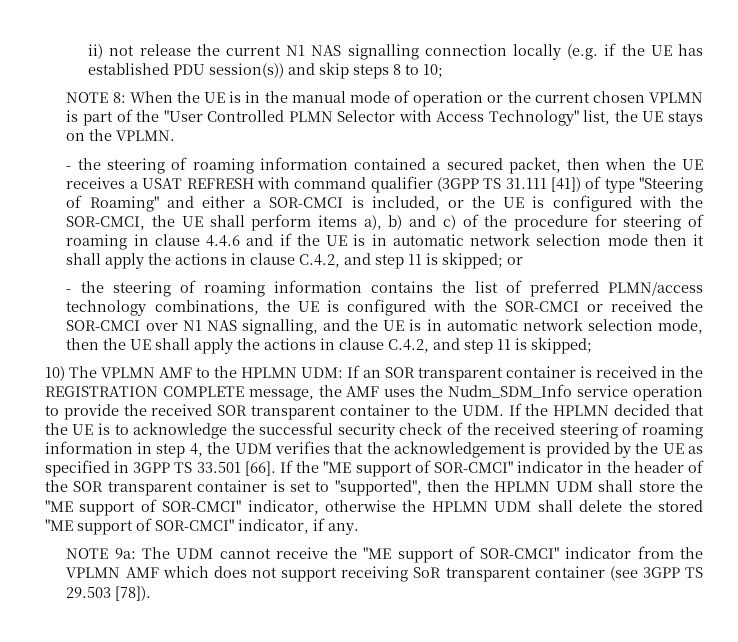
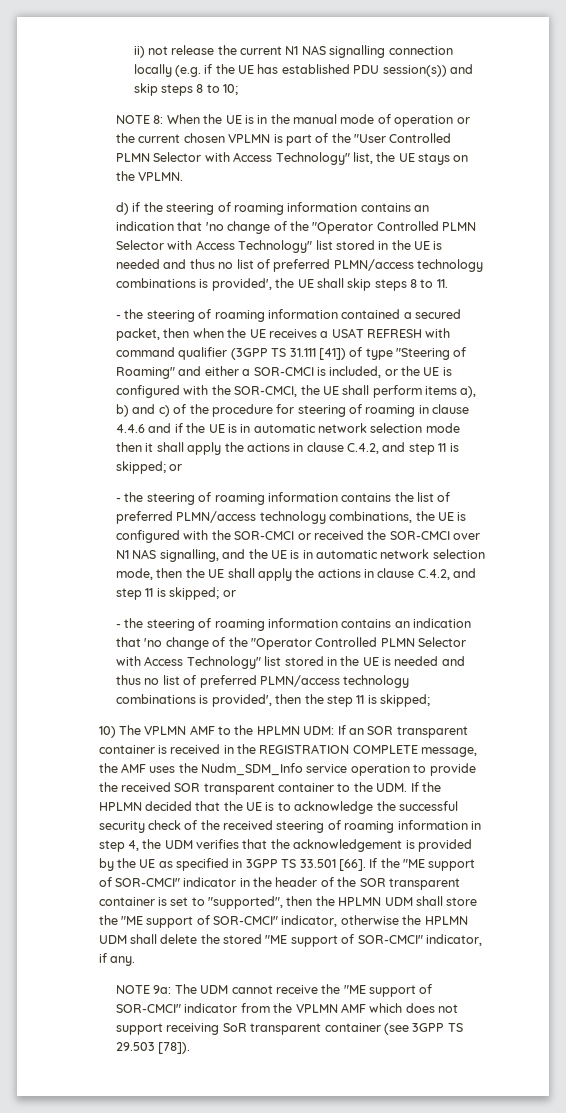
(176, 135) none -> [116,202,430,215] [116,221,477,234] [116,240,443,253] [116,259,484,272] [116,278,448,291] // d) if the steering of roaming information contains an indication that 'no change of the "Operator Controlled PLMN Selector with Access Technology" list stored in the UE is needed and thus no list of preferred PLMN/access technology combinations is provided', the UE shall skip steps 8 to 11.
(593, 345) none -> [222,590,236,597] [116,618,472,631] [116,637,467,650] [116,656,465,669] [116,675,410,688] [116,694,431,707] or // - the steering of roaming information contains an indication that 'no change of the "Operator Controlled PLMN Selector with Access Technology" list stored in the UE is needed and thus no list of preferred PLMN/access technology combinations is provided', then the step 11 is skipped;

